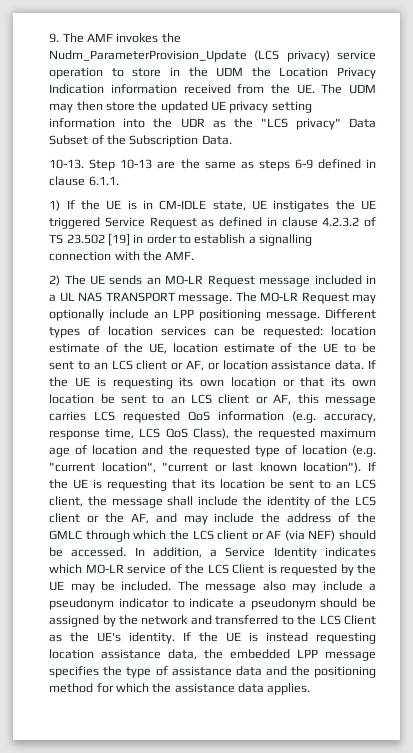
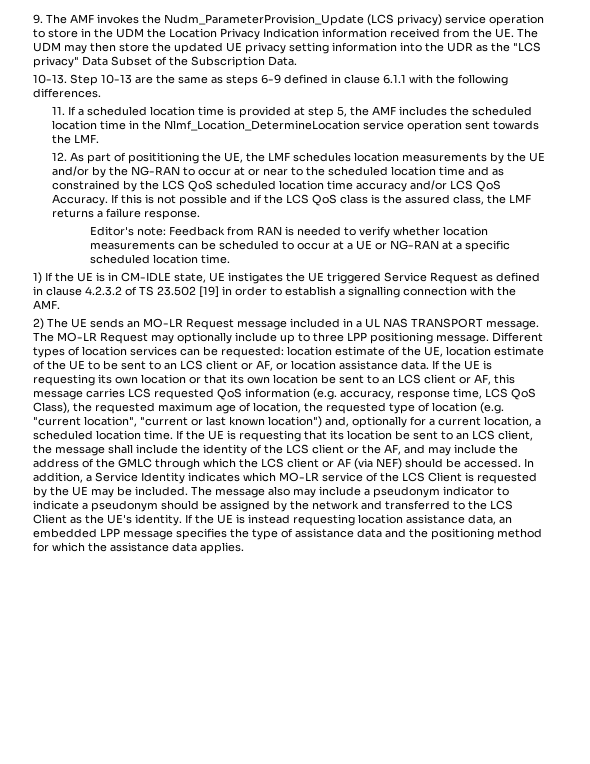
[88,176,119,186] 6.1.1. -> [382,74,508,86] [32,88,101,98] [51,106,532,118] [51,120,539,132] [51,134,99,144] [51,152,545,164] [51,166,504,178] [51,180,501,192] [51,194,531,206] [51,208,200,220] [89,226,488,238] [89,240,510,252] [89,254,230,264] 6.1.1 with the following differences. // 11. If a scheduled location time is provided at step 5, the AMF includes the scheduled location time in the Nlmf_Location_DetermineLocation service operation sent towards the LMF. // 12. As part of posititioning the UE, the LMF schedules location measurements by the UE and/or by the NG-RAN to occur at or near to the scheduled location time and as constrained by the LCS QoS scheduled location time accuracy and/or LCS QoS Accuracy. If this is not possible and if the LCS QoS class is the assured class, the LMF returns a failure response. // Editor's note: Feedback from RAN is needed to verify whether location measurements can be scheduled to occur at a UE or NG-RAN at a specific scheduled location time.
[154,311,169,319] an -> [279,332,344,344] up to three
[92,445,164,455] location and -> [252,402,301,413] location,
[303,462,362,473] location"). -> [267,416,541,428] [32,430,173,440] location") and, optionally for a current location, a scheduled location time.
[204,649,224,659] the -> [498,516,512,524] an

